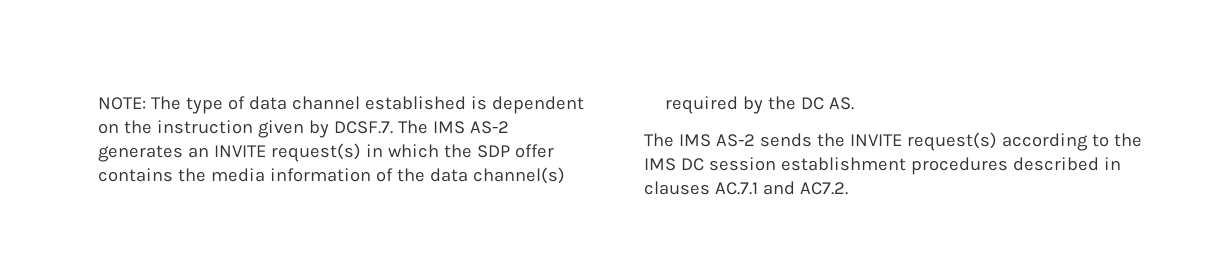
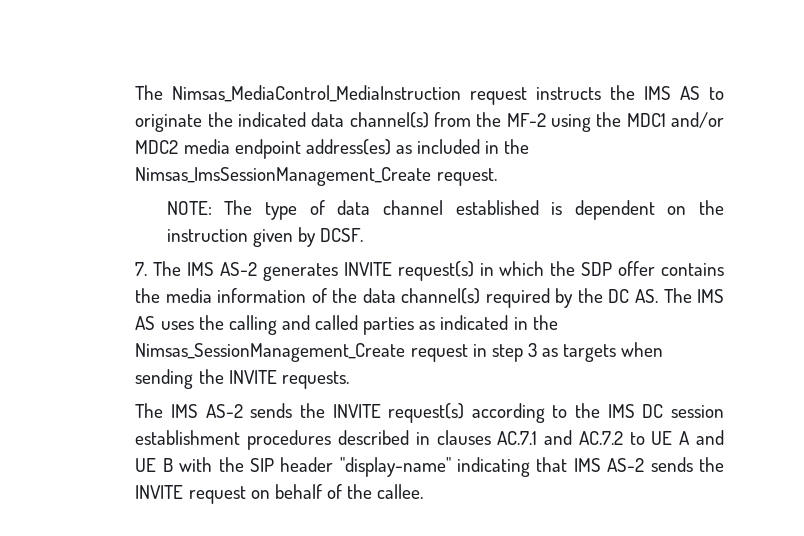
(97, 103) none -> [135,85,725,105] [135,112,725,132] [135,139,530,159] [135,167,497,186] The Nimsas_MediaControl_MediaInstruction request instructs the IMS AS to originate the indicated data channel(s) from the MF-2 using the MDC1 and/or MDC2 media endpoint address(es) as included in the Nimsas_ImsSessionManagement_Create request. //
[333,121,393,134] DCSF.7. -> [320,228,364,242] [135,262,148,276] DCSF. // 7.
[187,147,209,158] an -> (338, 272) none
(854, 103) none -> [663,288,724,303] [135,315,558,335] [135,342,664,362] [135,369,349,389] The IMS AS uses the calling and called parties as indicated in the Nimsas_SessionManagement_Create request in step 3 as targets when sending the INVITE requests.
[799,182,848,195] AC7.2. -> [578,430,724,445] [135,457,724,477] [135,484,424,504] AC.7.2 to UE A and UE B with the SIP header "display-name" indicating that IMS AS-2 sends the INVITE request on behalf of the callee.

